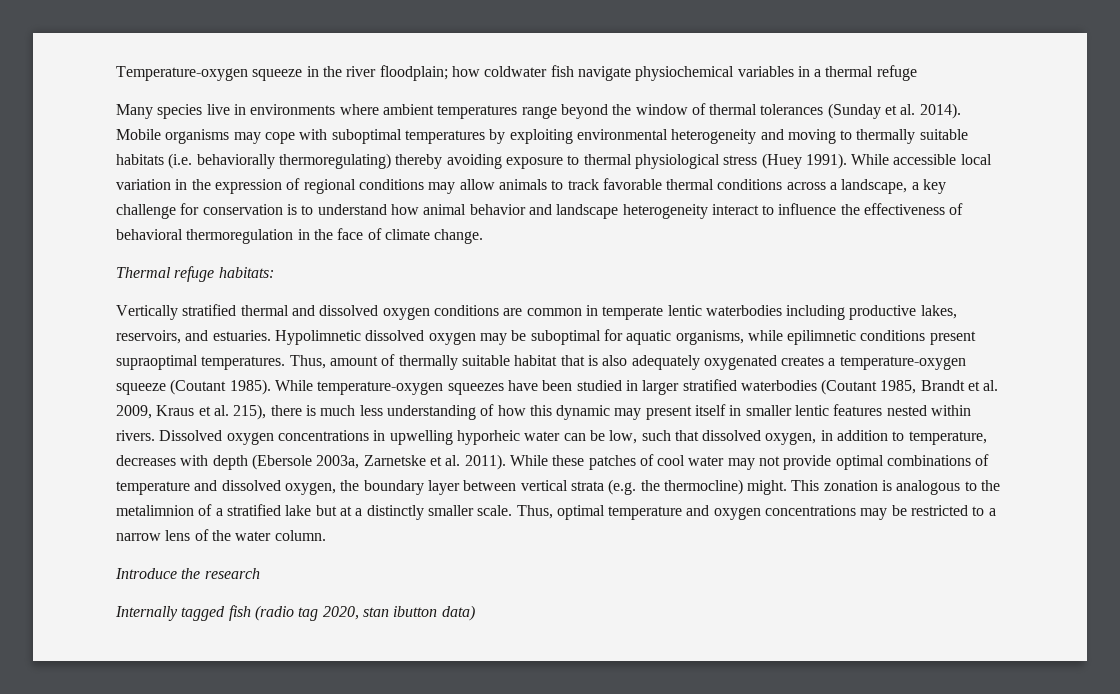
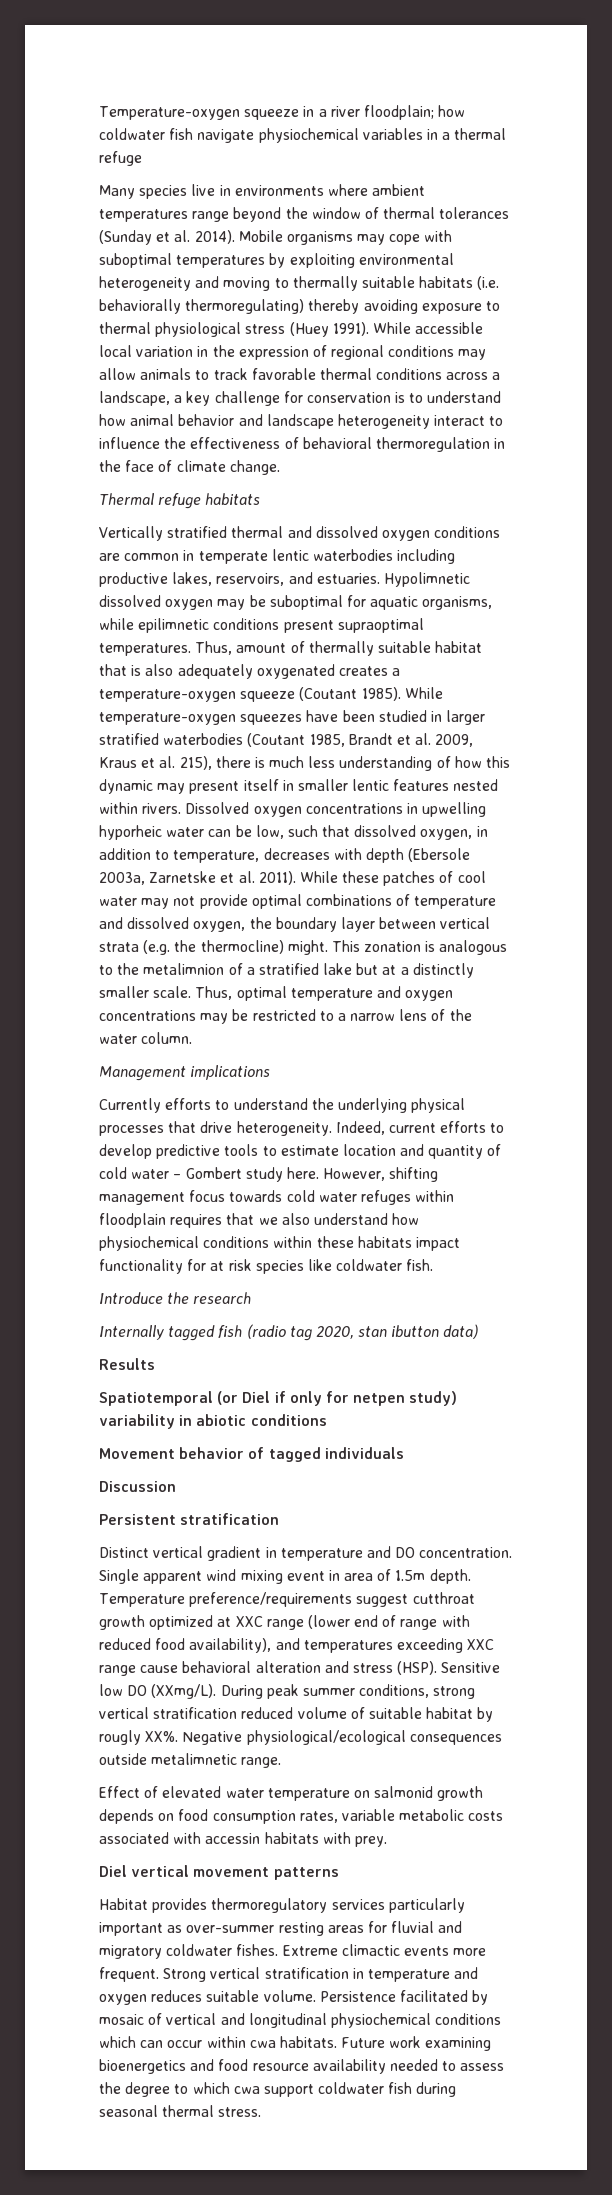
[322,66,342,77] the -> [318,109,327,117] a
[218,267,274,278] habitats: -> [205,493,261,505] habitats
(326, 535) none -> [99,1065,271,1081] [99,1098,466,1113] [99,1121,505,1136] [99,1144,502,1159] [99,1167,439,1182] [99,1190,455,1205] [99,1213,420,1228] [99,1236,460,1251] [99,1259,434,1274] // Management implications // Currently efforts to understand the underlying physical processes that drive heterogeneity. Indeed, current efforts to develop predictive tools to estimate location and quantity of cold water – Gombert study here. However, shifting management focus towards cold water refuges within floodplain requires that we also understand how physiochemical conditions within these habitats impact functionality for at risk species like coldwater fish.
(475, 613) none -> [99,1358,155,1370] [99,1391,458,1406] [99,1414,327,1429] [99,1447,404,1462] [99,1481,176,1492] [99,1513,280,1525] [99,1546,513,1561] [99,1569,471,1584] [99,1592,475,1607] [99,1615,470,1630] [99,1638,495,1653] [99,1661,501,1676] [99,1684,476,1699] [99,1707,494,1722] [99,1730,502,1745] [99,1753,282,1768] [99,1786,484,1801] [99,1809,504,1824] [99,1832,387,1847] [99,1865,339,1880] [99,1898,465,1913] [99,1921,463,1936] [99,1944,487,1959] [99,1967,479,1982] [99,1990,489,2005] [99,2013,502,2028] [99,2036,492,2051] [99,2059,505,2074] [99,2082,457,2097] [99,2105,262,2117] // Results // Spatiotemporal (or Diel if only for netpen study) variability in abiotic conditions // Movement behavior of tagged individuals // Discussion // Persistent stratification // Distinct vertical gradient in temperature and DO concentration. Single apparent wind mixing event in area of 1.5m depth. Temperature preference/requirements suggest cutthroat growth optimized at XXC range (lower end of range with reduced food availability), and temperatures exceeding XXC range cause behavioral alteration and stress (HSP). Sensitive low DO (XXmg/L). During peak summer conditions, strong vertical stratification reduced volume of suitable habitat by rougly XX%. Negative physiological/ecological consequences outside metalimnetic range. // Effect of elevated water temperature on salmonid growth depends on food consumption rates, variable metabolic costs associated with accessin habitats with prey. // Diel vertical movement patterns // Habitat provides thermoregulatory services particularly important as over-summer resting areas for fluvial and migratory coldwater fishes. Extreme climactic events more frequent. Strong vertical stratification in temperature and oxygen reduces suitable volume. Persistence facilitated by mosaic of vertical and longitudinal physiochemical conditions which can occur within cwa habitats. Future work examining bioenergetics and food resource availability needed to assess the degree to which cwa support coldwater fish during seasonal thermal stress.

